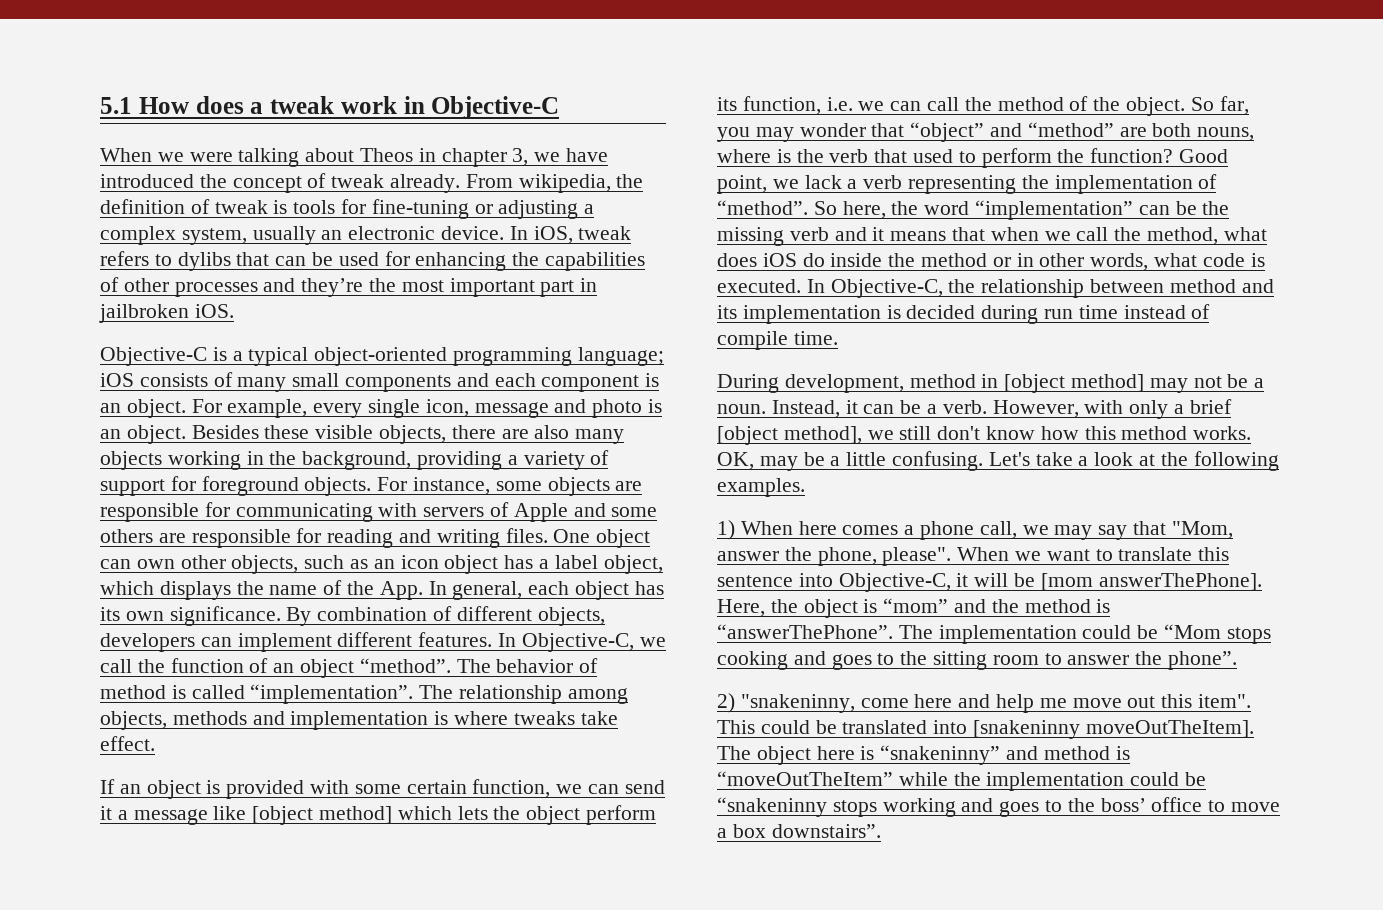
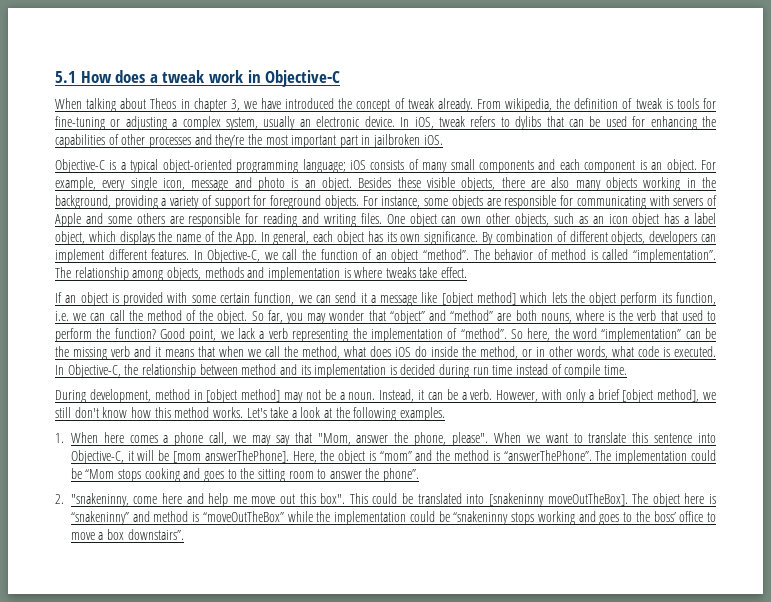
[157,152,233,162] we were -> (82, 103) none
[921,253,988,267] method -> [480,346,518,359] method,
[717,451,984,471] OK, may be a little confusing. -> (243, 412) none
[717,520,735,540] 1) -> [55,433,64,443] 1.
[717,693,735,713] 2) -> [55,494,64,504] 2.
[1198,694,1252,708] item". -> [320,493,346,504] box".
[1085,720,1254,738] moveOutTheItem]. -> [547,493,628,506] moveOutTheBox].
[717,771,893,786] “moveOutTheItem” -> [202,511,284,522] “moveOutTheBox”

